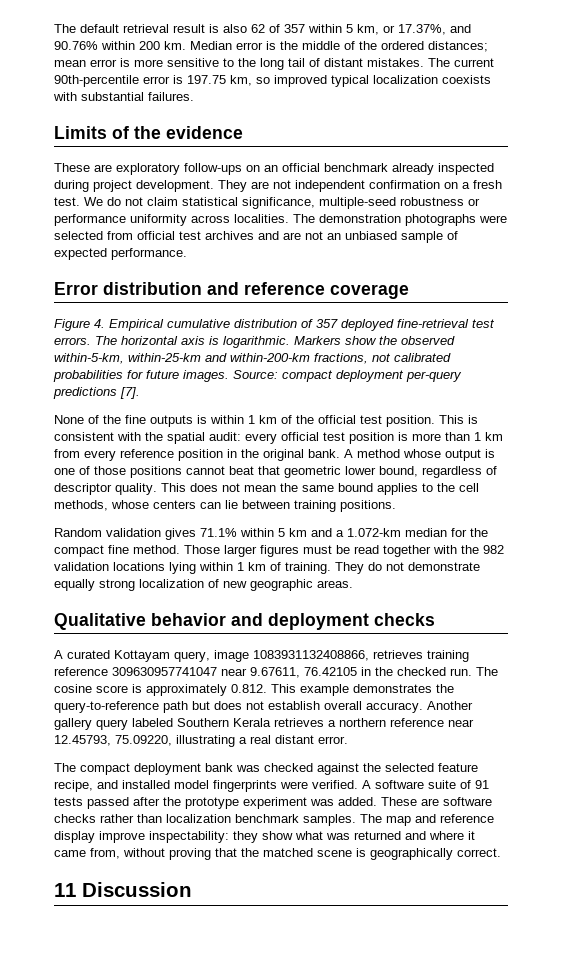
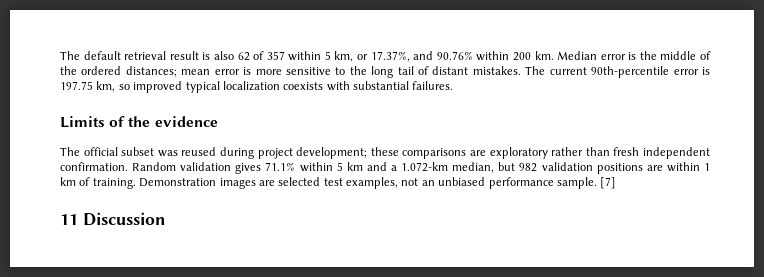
[54,163,494,175] [54,180,502,192] [54,197,480,209] [54,214,507,226] [54,231,458,243] [54,248,187,260] [54,282,409,299] [54,319,495,331] [54,336,455,348] [54,353,451,364] [53,370,462,382] [53,387,140,399] [54,415,478,427] [54,432,503,444] [54,449,495,461] [54,466,497,478] [54,483,479,495] [54,500,396,512] These are exploratory follow-ups on an official benchmark already inspected during project development. They are not independent confirmation on a fresh test. We do not claim statistical significance, multiple-seed robustness or performance uniformity across localities. The demonstration photographs were selected from official test archives and are not an unbiased sample of expected performance. // Error distribution and reference coverage // Figure 4. Empirical cumulative distribution of 357 deployed fine-retrieval test errors. The horizontal axis is logarithmic. Markers show the observed within-5-km, within-25-km and within-200-km fractions, not calibrated probabilities for future images. Source: compact deployment per-query predictions [7]. // None of the fine outputs is within 1 km of the official test position. This is consistent with the spatial audit: every official test position is more than 1 km from every reference position in the original bank. A method whose output is one of those positions cannot beat that geometric lower bound, regardless of descriptor quality. This does not mean the same bound applies to the cell methods, whose centers can lie between training positions. // -> [60,147,711,159] [60,162,128,171] The official subset was reused during project development; these comparisons are exploratory rather than fresh independent confirmation.
[405,528,488,537] [54,545,504,557] [54,562,196,574] median for the compact fine method. Those larger figures must be read together with the 982 validation locations lying -> [452,162,663,174] median, but 982 validation positions are
[335,562,480,574] [54,579,353,591] [54,613,435,630] [54,650,469,662] [54,667,498,678] [54,684,454,696] [54,701,473,713] [54,718,474,730] [54,735,348,747] [54,763,478,775] [54,780,489,792] [54,797,492,809] [54,814,494,826] [54,831,475,843] [54,848,501,860] They do not demonstrate equally strong localization of new geographic areas. // Qualitative behavior and deployment checks // A curated Kottayam query, image 1083931132408866, retrieves training reference 309630957741047 near 9.67611, 76.42105 in the checked run. The cosine score is approximately 0.812. This example demonstrates the query-to-reference path but does not establish overall accuracy. Another gallery query labeled Southern Kerala retrieves a northern reference near 12.45793, 75.09220, illustrating a real distant error. // The compact deployment bank was checked against the selected feature recipe, and installed model fingerprints were verified. A software suite of 91 tests passed after the prototype experiment was added. These are software checks rather than localization benchmark samples. The map and reference display improve inspectability: they show what was returned and where it came from, without proving that the matched scene is geographically correct. -> [139,177,617,189] Demonstration images are selected test examples, not an unbiased performance sample. [7]

